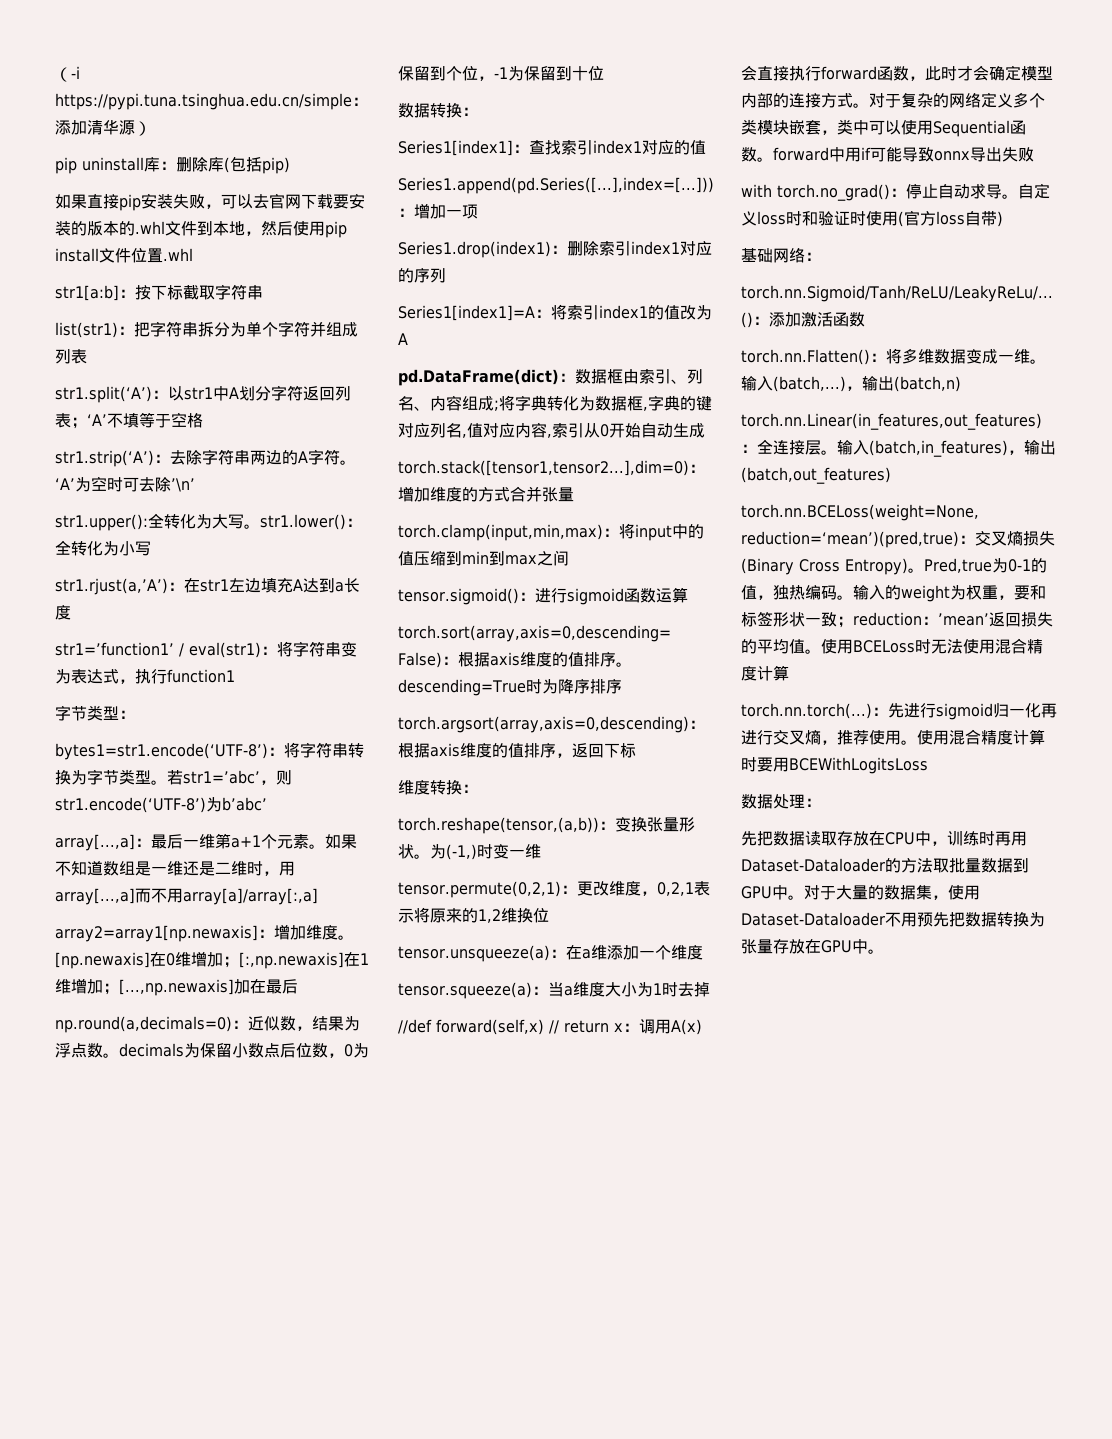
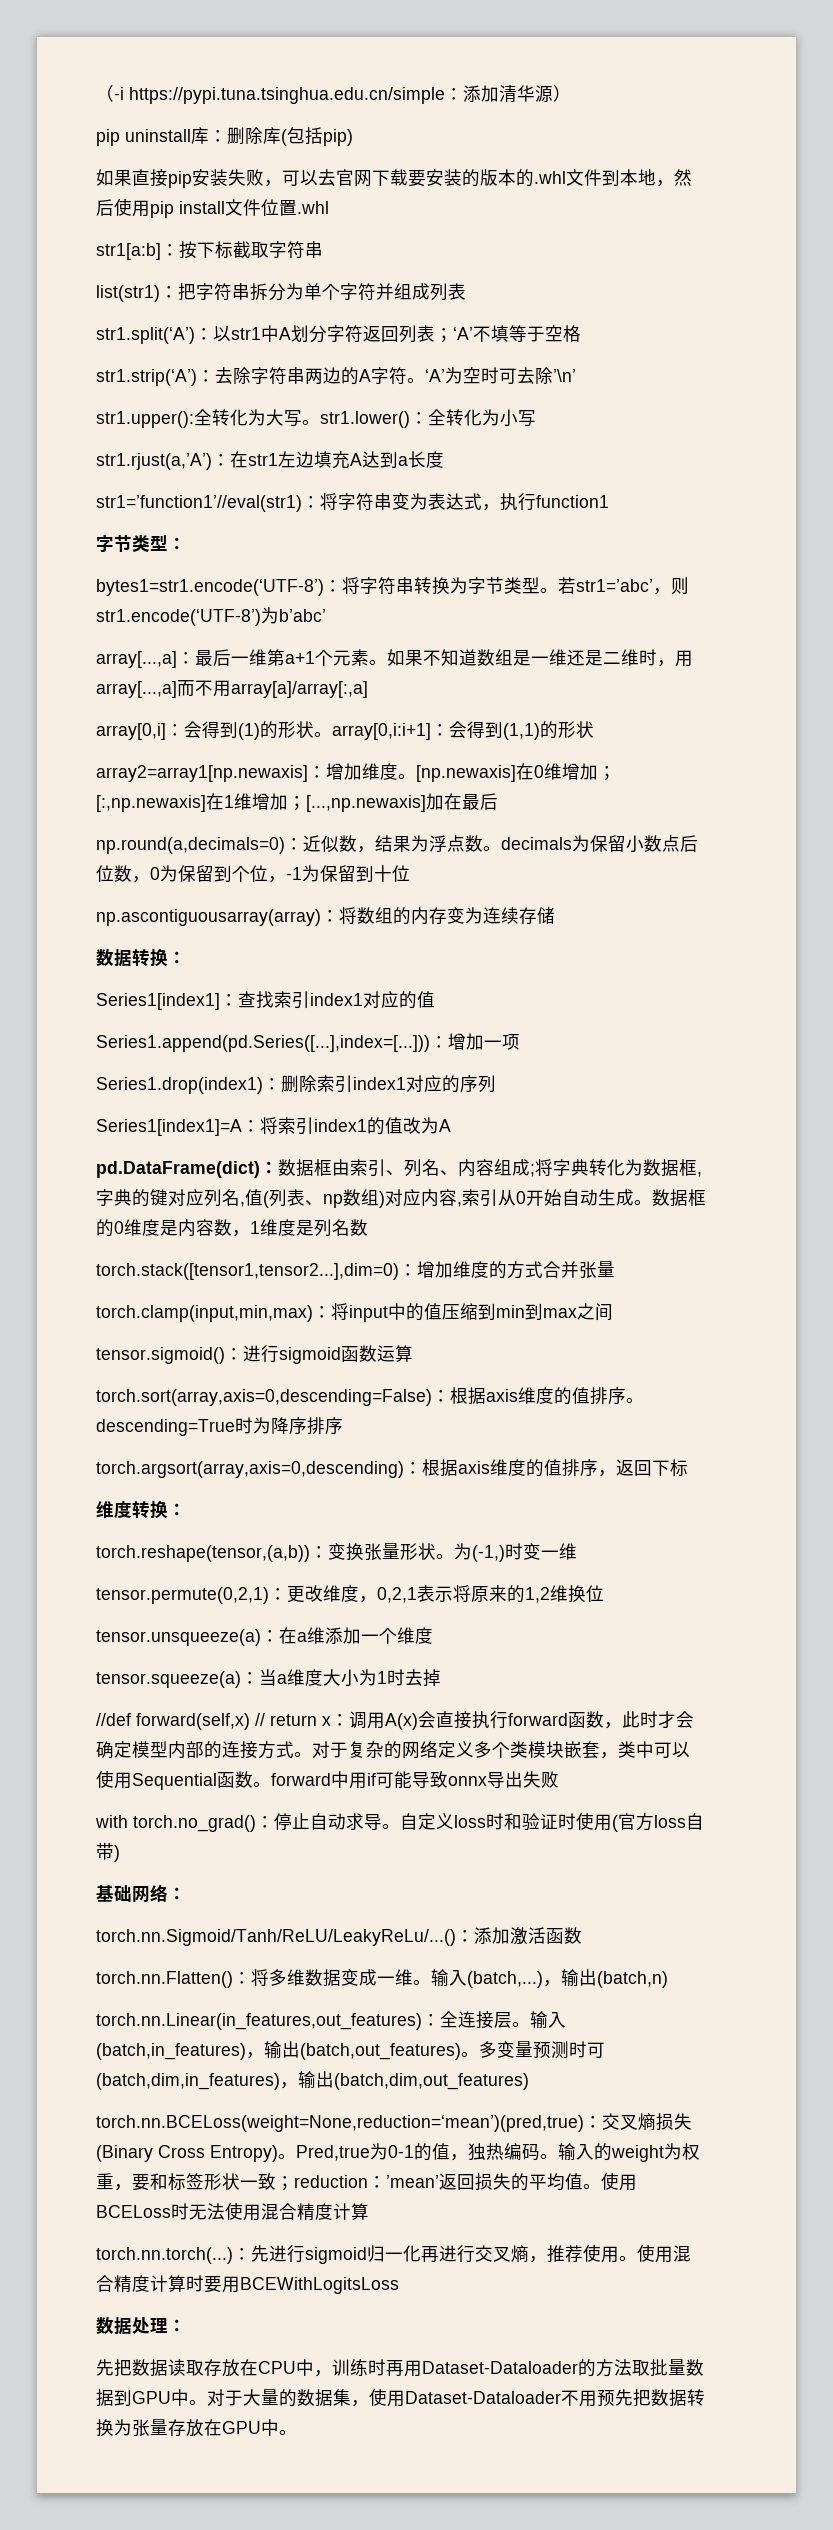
[55,642,261,658] str1=’function1’ / eval(str1) -> [96,495,302,512] str1=’function1’//eval(str1)
(318, 896) none -> [96,721,594,740] // array[0,i]：会得到(1)的形状。array[0,i:i+1]：会得到(1,1)的形状
(604, 73) none -> [96,907,555,926] // np.ascontiguousarray(array)：将数组的内存变为连续存储
(483, 430) none -> [263,1189,385,1208] (列表、np数组)
(705, 430) none -> [634,1189,706,1207] [96,1219,368,1237] 。数据框的0维度是内容数，1维度是列名数
(891, 475) none -> [461,2041,605,2059] [96,2071,529,2090] 。多变量预测时可(batch,dim,in_features)，输出(batch,dim,out_features)

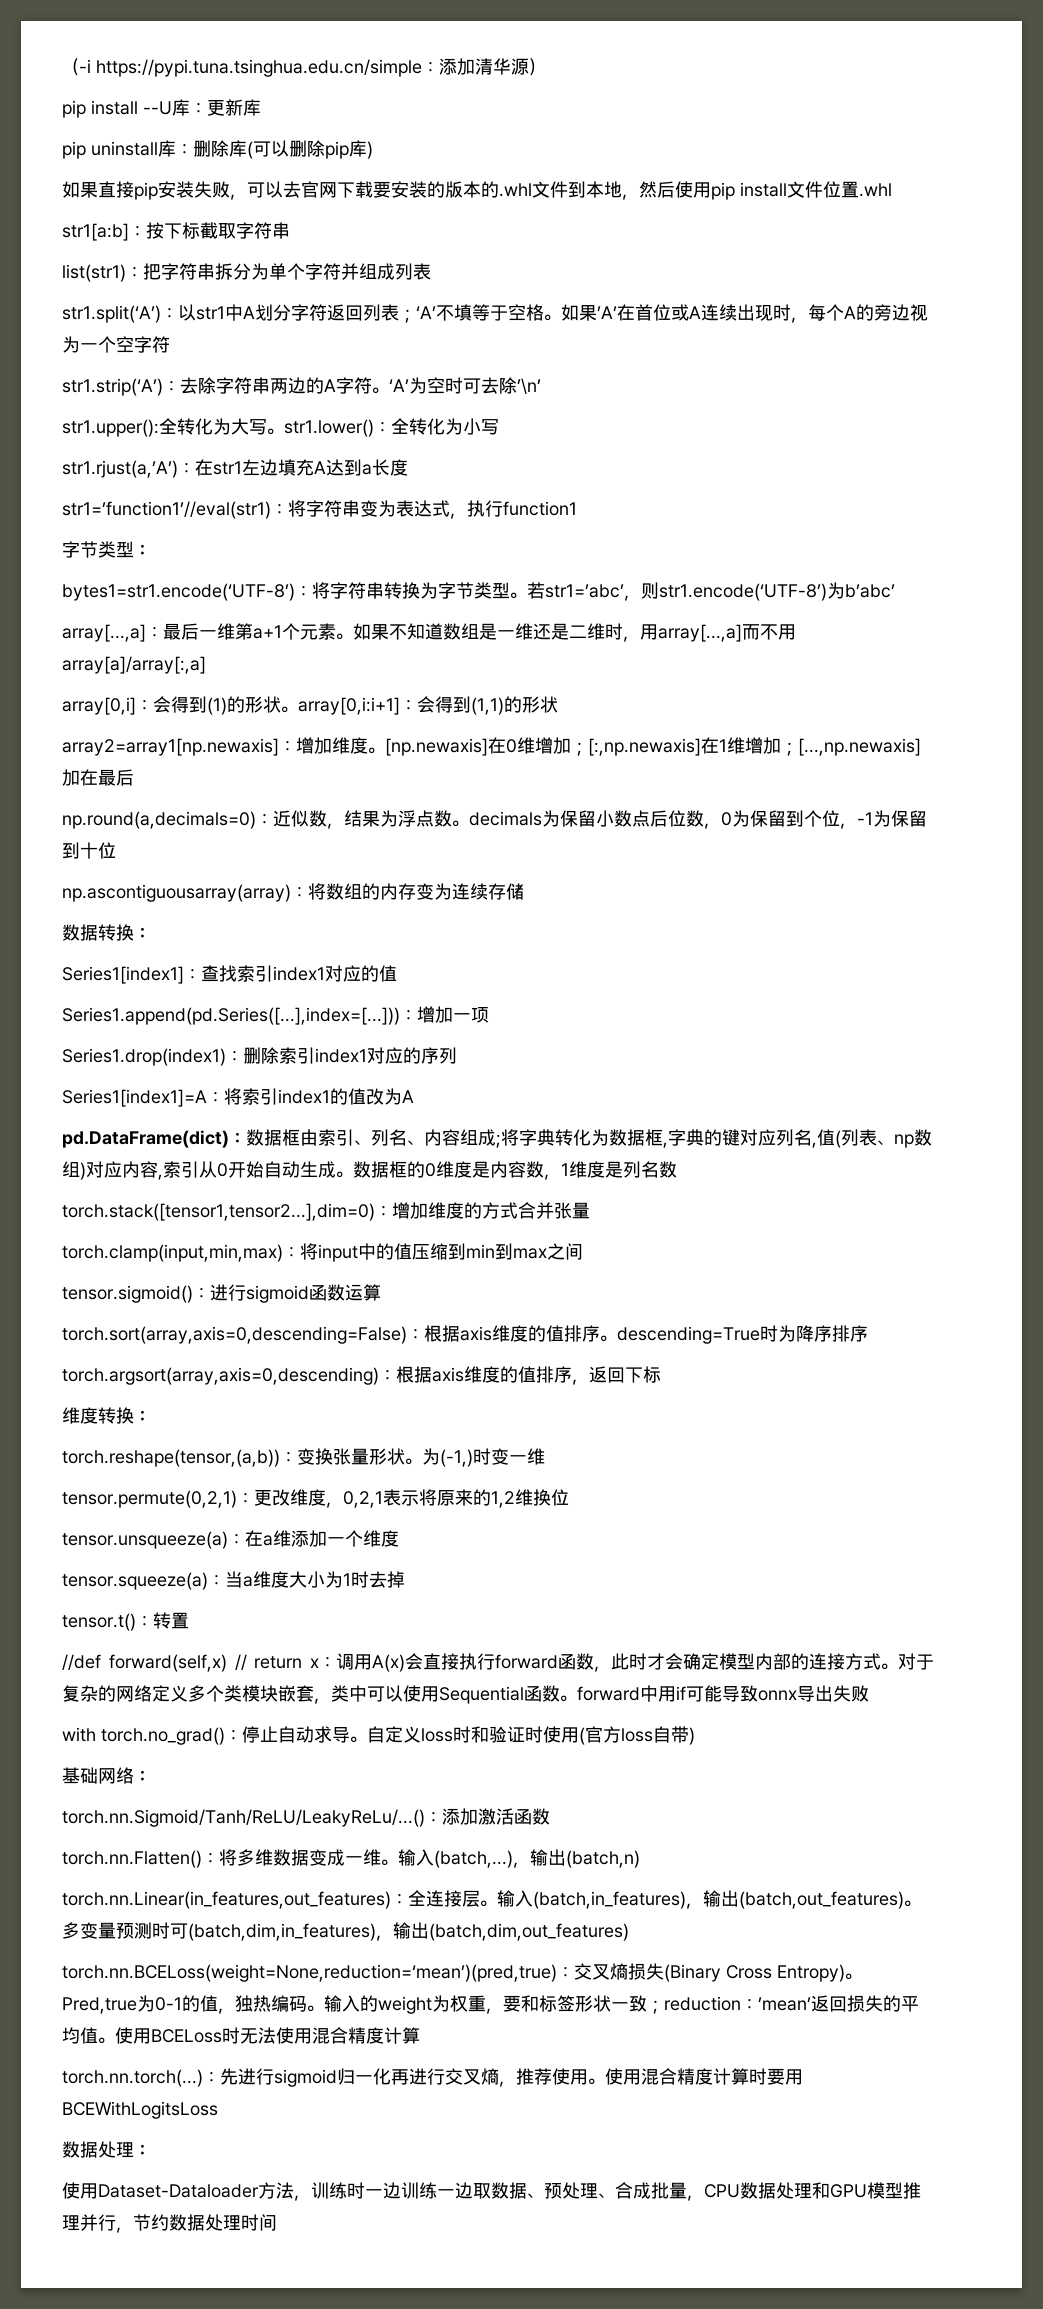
(571, 93) none -> [62,99,261,118] // pip install --U库：更新库
[287,127,353,146] 包括pip) -> [253,140,373,159] 可以删除pip库)
(581, 333) none -> [544,304,928,323] [62,336,170,353] 。如果’A’在首位或A连续出现时，每个A的旁边视为一个空字符
(441, 1678) none -> [62,1612,189,1631] // tensor.t()：转置
[96,2359,704,2377] [96,2388,705,2407] [96,2419,297,2437] 先把数据读取存放在CPU中，训练时再用Dataset-Dataloader的方法取批量数据到GPU中。对于大量的数据集，使用Dataset-Dataloader不用预先把数据转换为张量存放在GPU中。 -> [62,2182,921,2201] [62,2214,277,2233] 使用Dataset-Dataloader方法，训练时一边训练一边取数据、预处理、合成批量，CPU数据处理和GPU模型推理并行，节约数据处理时间

